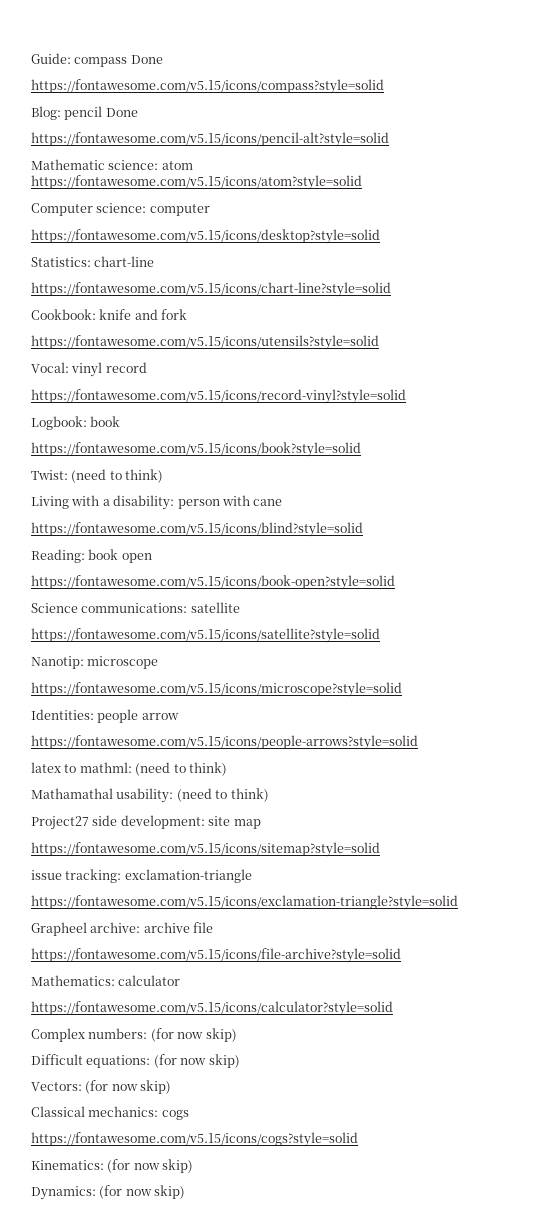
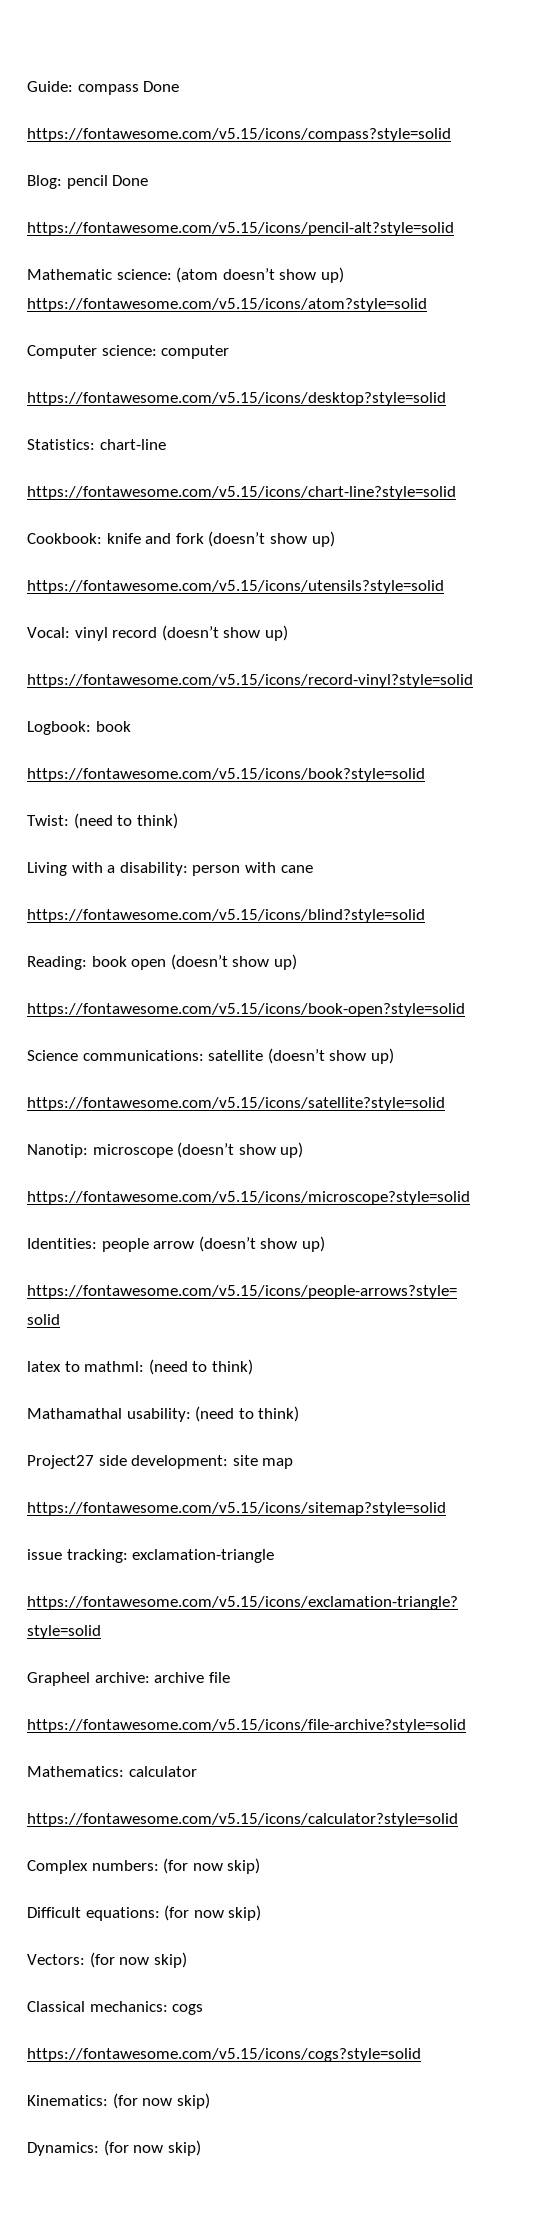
[161,161,193,170] atom -> [176,267,344,283] (atom doesn’t show up)
(188, 314) none -> [208,531,335,547] (doesn’t show up)
(147, 367) none -> [161,625,288,641] (doesn’t show up)
(152, 558) none -> [170,954,297,970] (doesn’t show up)
(240, 607) none -> [267,1048,394,1064] (doesn’t show up)
(159, 662) none -> [177,1142,304,1158] (doesn’t show up)
(179, 716) none -> [198,1236,325,1252] (doesn’t show up)

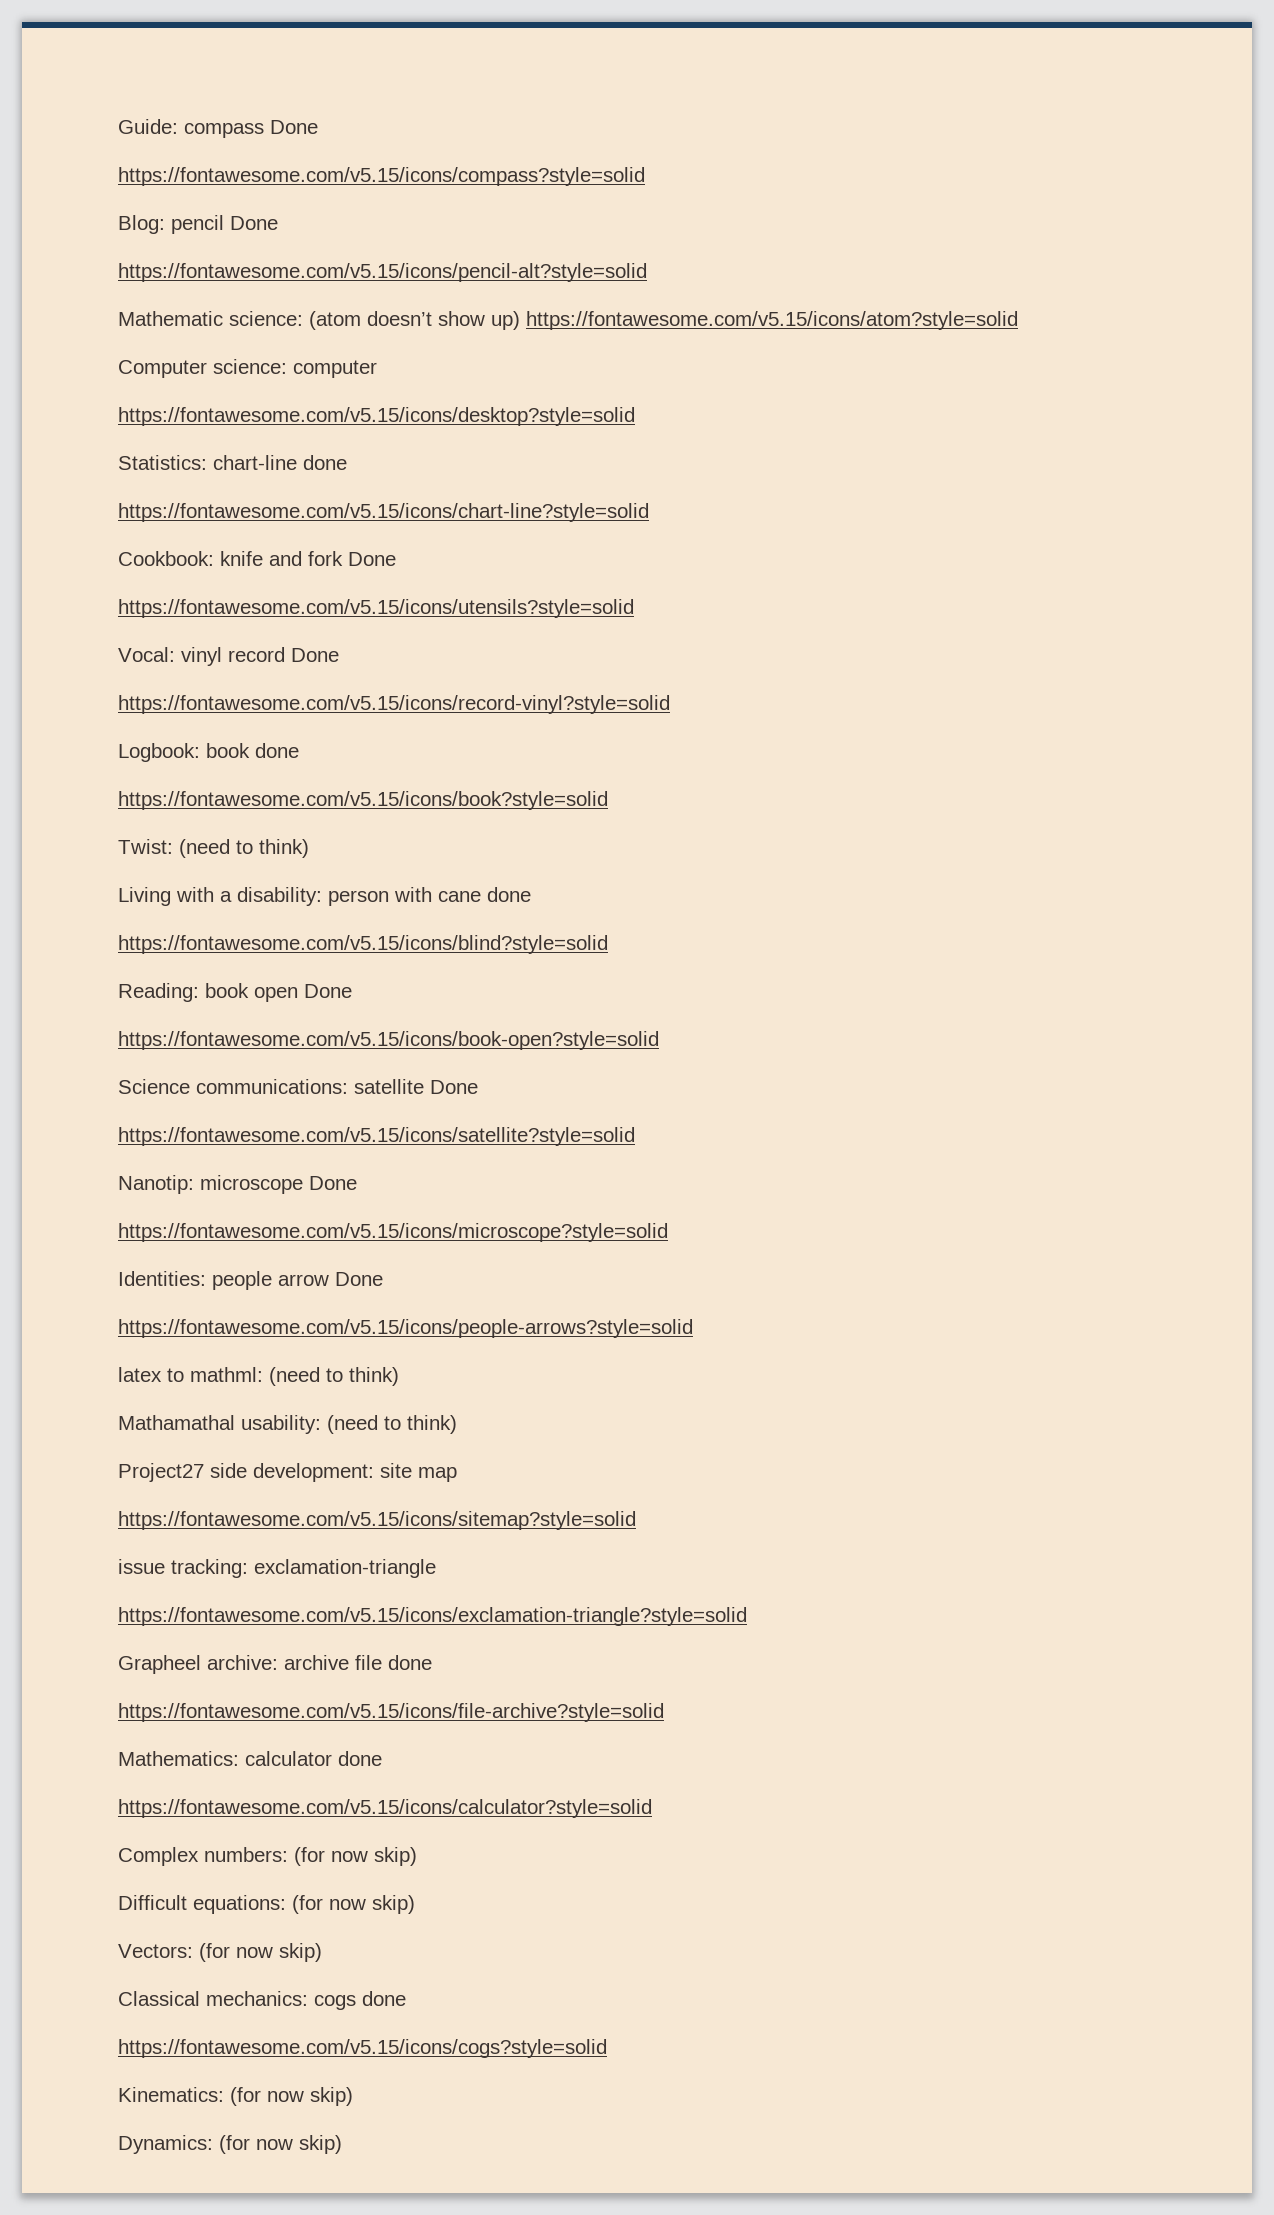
(166, 444) none -> [303,455,347,470] done
[208,531,335,547] (doesn’t show up) -> [348,552,396,566] Done
[161,625,288,641] (doesn’t show up) -> [291,648,339,662] Done
(131, 726) none -> [255,743,299,758] done
(313, 869) none -> [487,887,531,902] done
[170,954,297,970] (doesn’t show up) -> [304,984,352,998] Done
[267,1048,394,1064] (doesn’t show up) -> [430,1080,478,1094] Done
[177,1142,304,1158] (doesn’t show up) -> [309,1176,357,1190] Done
[198,1236,325,1252] (doesn’t show up) -> [335,1272,383,1286] Done
(230, 1677) none -> [388,1655,432,1670] done
(197, 1771) none -> [338,1751,382,1766] done
(204, 2009) none -> [362,1991,406,2006] done

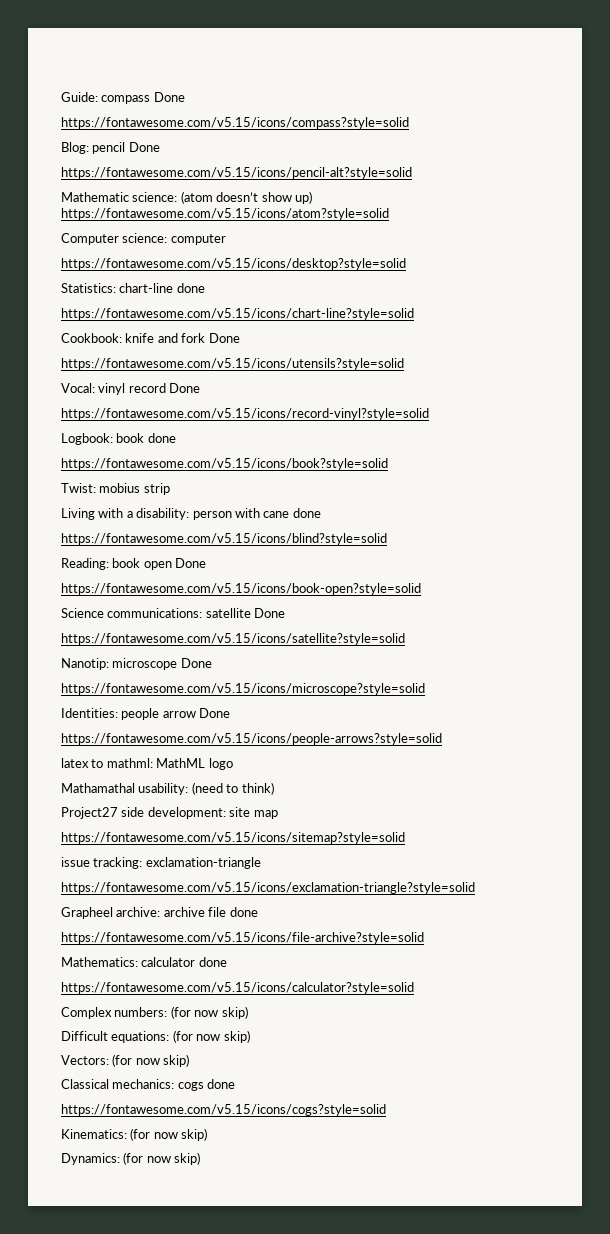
[179,839,309,858] (need to think) -> [99,483,170,495] mobius strip
[269,1367,399,1386] (need to think) -> [156,758,233,770] MathML logo

